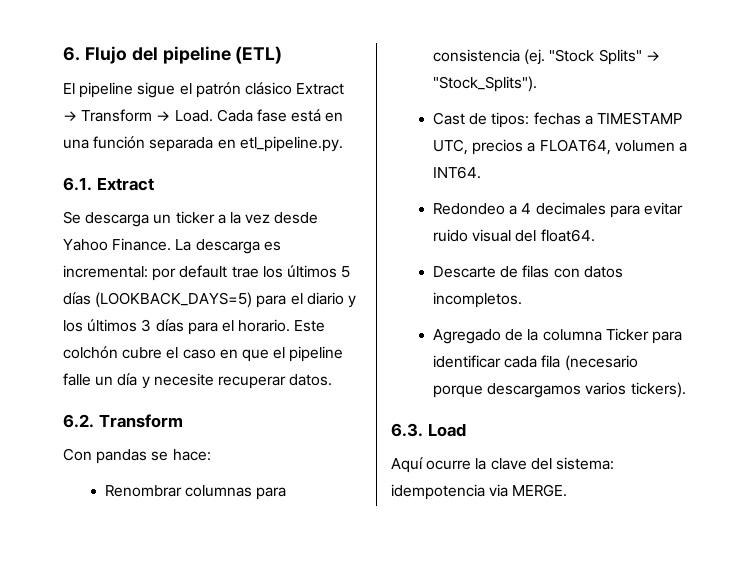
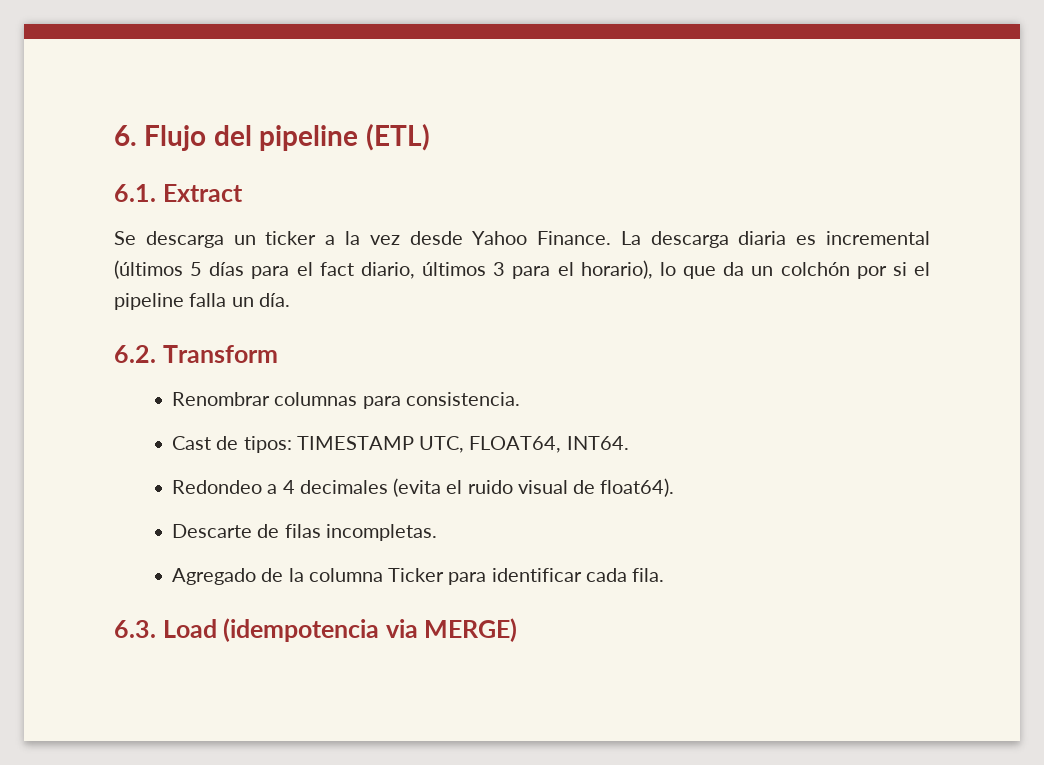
[63,82,345,98] [63,109,344,122] [63,136,343,152] // El pipeline sigue el patrón clásico Extract → Transform → Load. Cada fase está en una función separada en etl_pipeline.py. -> (430, 137) none
[263,241,281,251] [63,265,351,281] [63,292,356,308] [63,319,326,335] [63,346,344,362] [63,373,333,389] [63,414,183,428] [63,448,211,464] [105,485,287,500] [433,49,660,65] [433,76,538,92] [433,112,683,128] [433,139,688,155] es incremental: por default trae los últimos 5 días (LOOKBACK_DAYS=5) para el diario y los últimos 3 días para el horario. Este colchón cubre el caso en que el pipeline falle un día y necesite recuperar datos. // 6.2. Transform // Con pandas se hace: // Renombrar columnas para consistencia (ej. "Stock Splits" → "Stock_Splits"). // Cast de tipos: fechas a TIMESTAMP UTC, precios a FLOAT64, volumen a -> [738,231,931,245] [114,260,930,279] [114,293,290,310] [114,345,278,363] [172,392,520,409] [172,436,562,453] diaria es incremental (últimos 5 días para el fact diario, últimos 3 para el horario), lo que da un colchón por si el pipeline falla un día. // 6.2. Transform // Renombrar columnas para consistencia. // Cast de tipos: TIMESTAMP UTC, FLOAT64,
[609,202,684,218] [433,229,595,242] para evitar ruido visual del float64. -> [393,478,675,497] (evita el ruido visual de float64).
[553,266,623,278] [433,292,523,308] con datos incompletos. -> [325,524,437,541] incompletas.
[541,355,638,371] [433,382,686,398] [391,423,466,437] [391,457,614,473] [391,484,568,500] fila (necesario porque descargamos varios tickers). // 6.3. Load // Aquí ocurre la clave del sistema: idempotencia via MERGE. -> [632,568,665,582] [114,618,518,642] fila. // 6.3. Load (idempotencia via MERGE)

